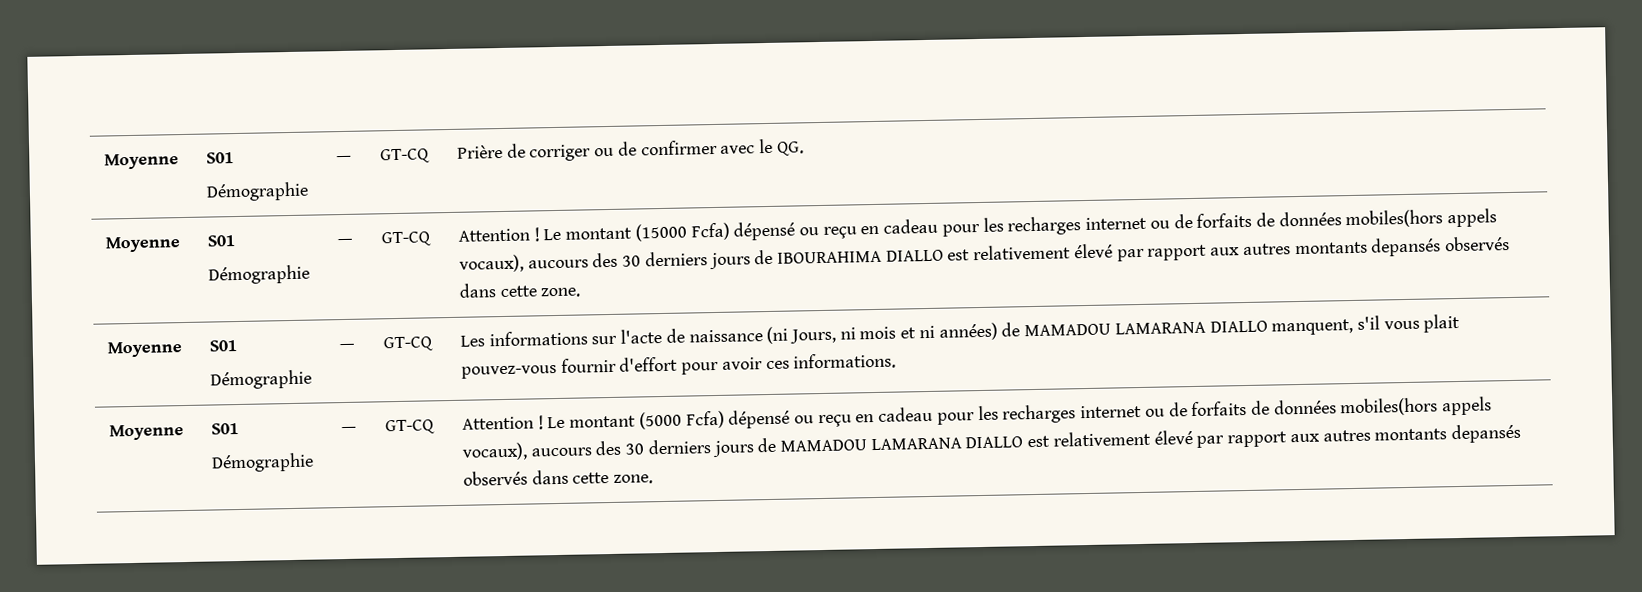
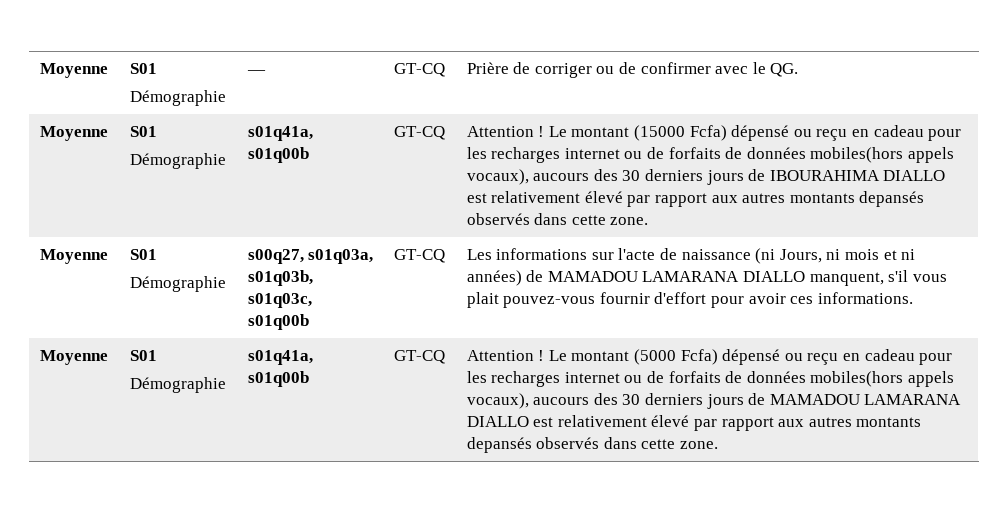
[336,238,353,245] — -> [247,126,313,141] [247,147,309,163] s01q41a, s01q00b
[338,343,355,350] — -> [247,249,374,264] [247,270,313,286] [247,293,312,308] [247,314,309,330] s00q27, s01q03a, s01q03b, s01q03c, s01q00b
[340,426,357,433] — -> [247,350,313,365] [247,371,309,387] s01q41a, s01q00b

